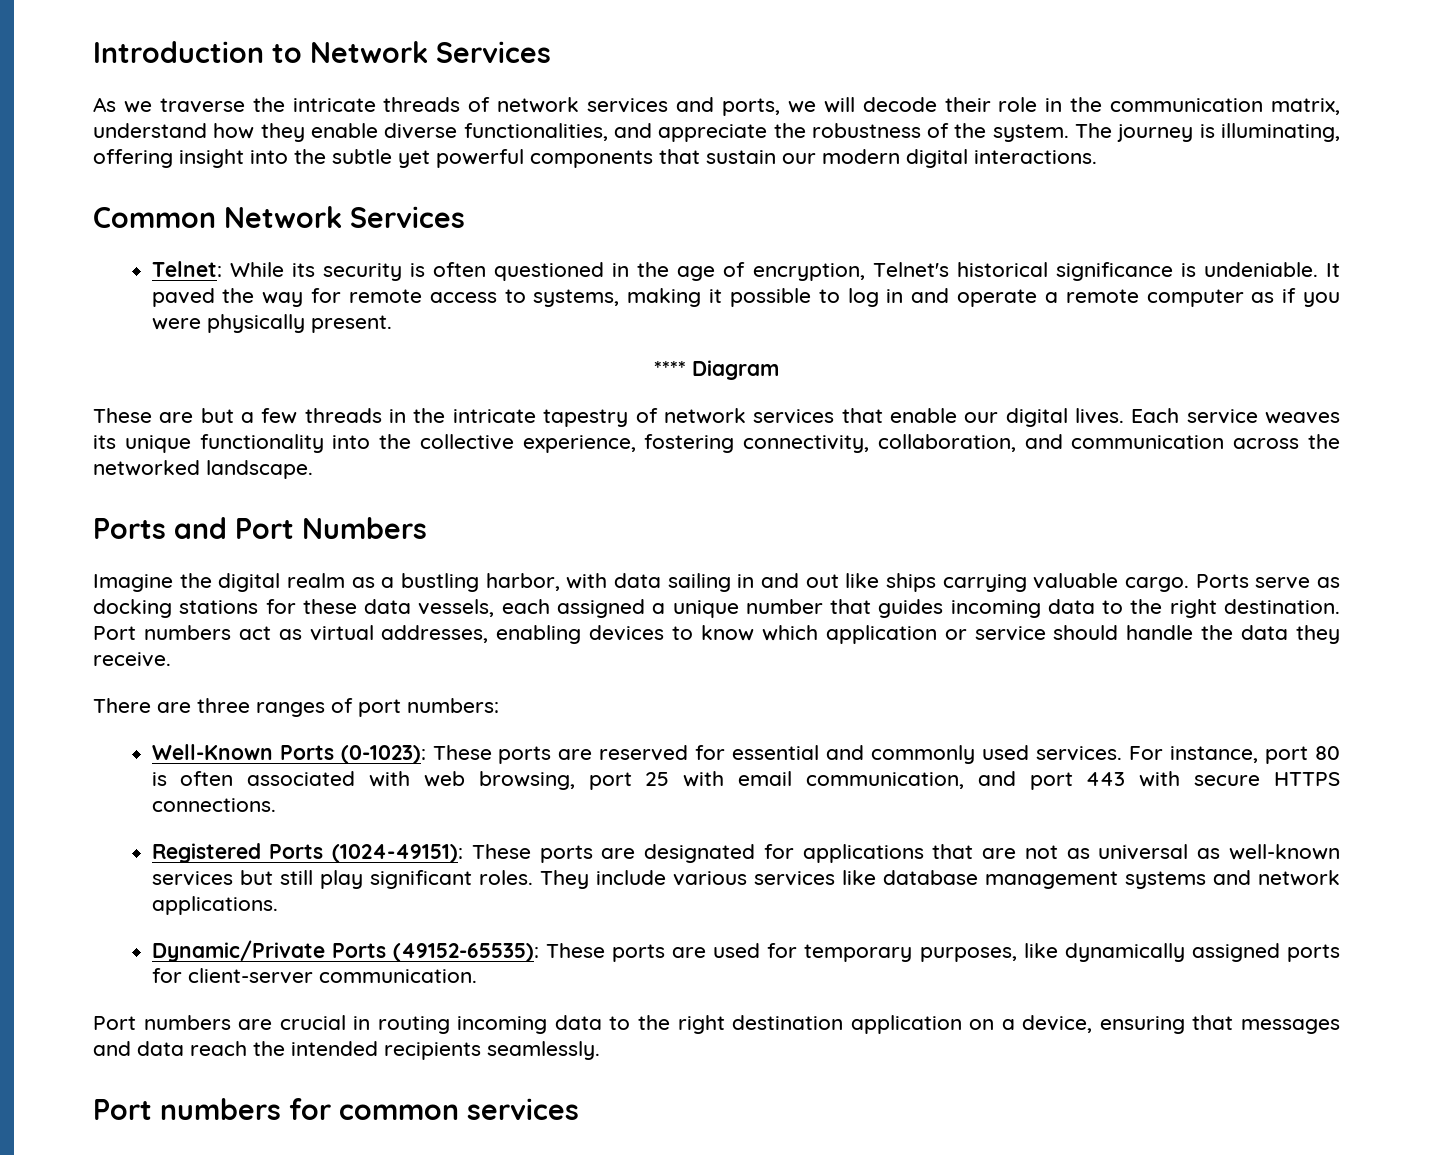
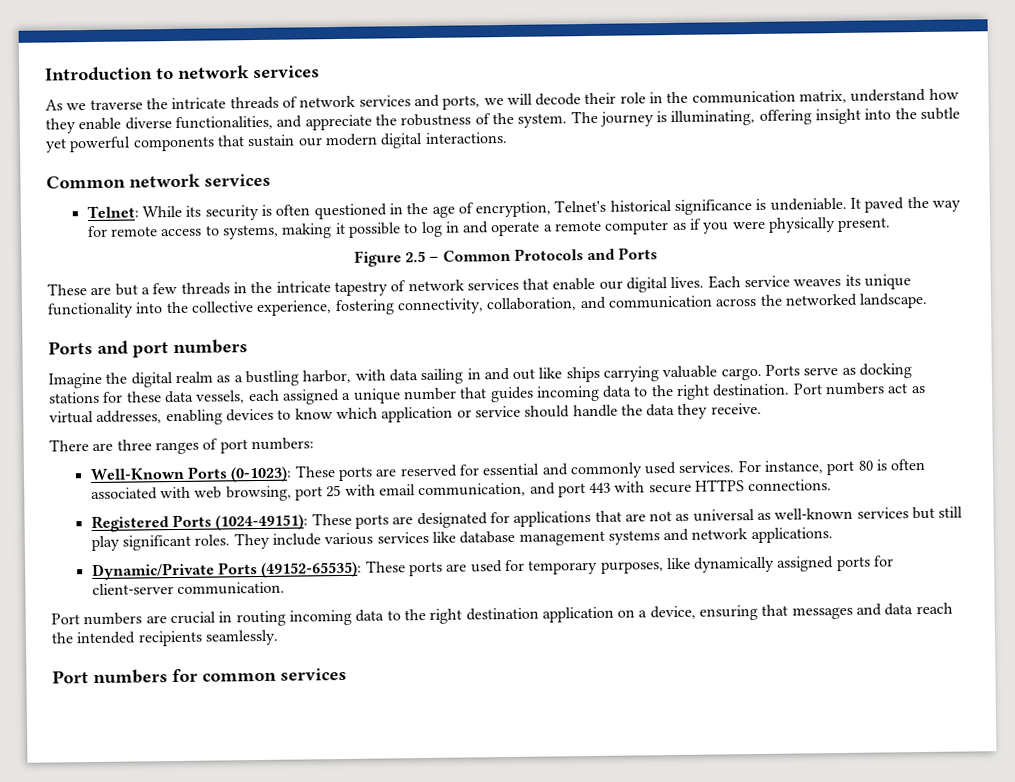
[310,41,551,63] Network Services -> [178,65,320,79] network services
[224,206,465,228] Network Services -> [129,173,271,188] network services
[654,360,779,380] **** Diagram -> [353,247,659,267] Figure 2.5 – Common Protocols and Ports
[235,517,427,539] Port Numbers -> [132,339,248,358] port numbers

